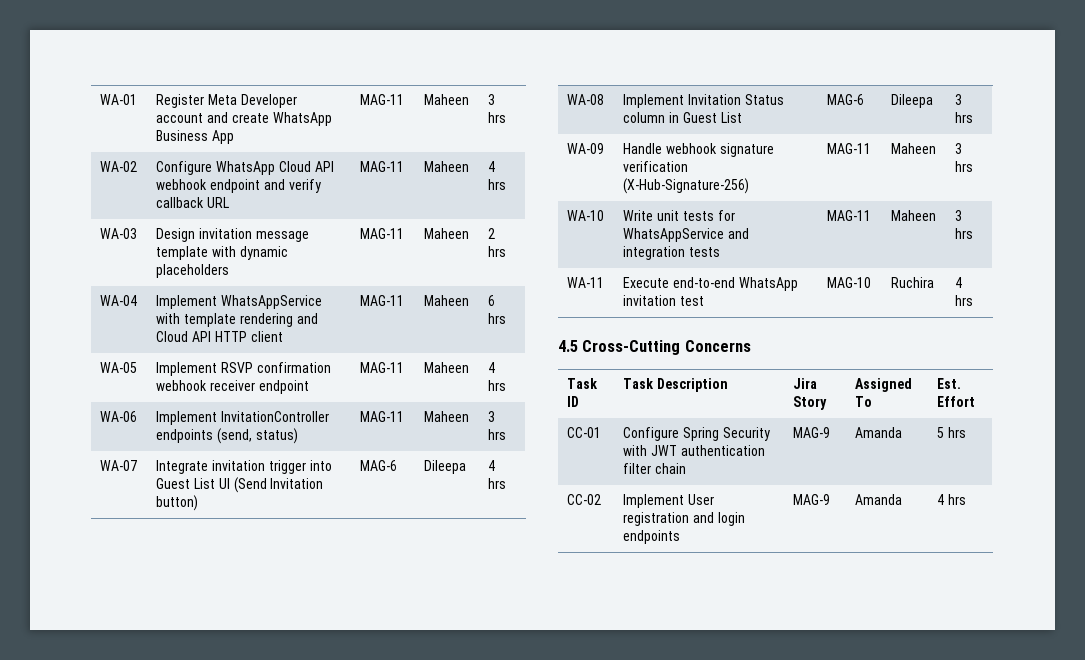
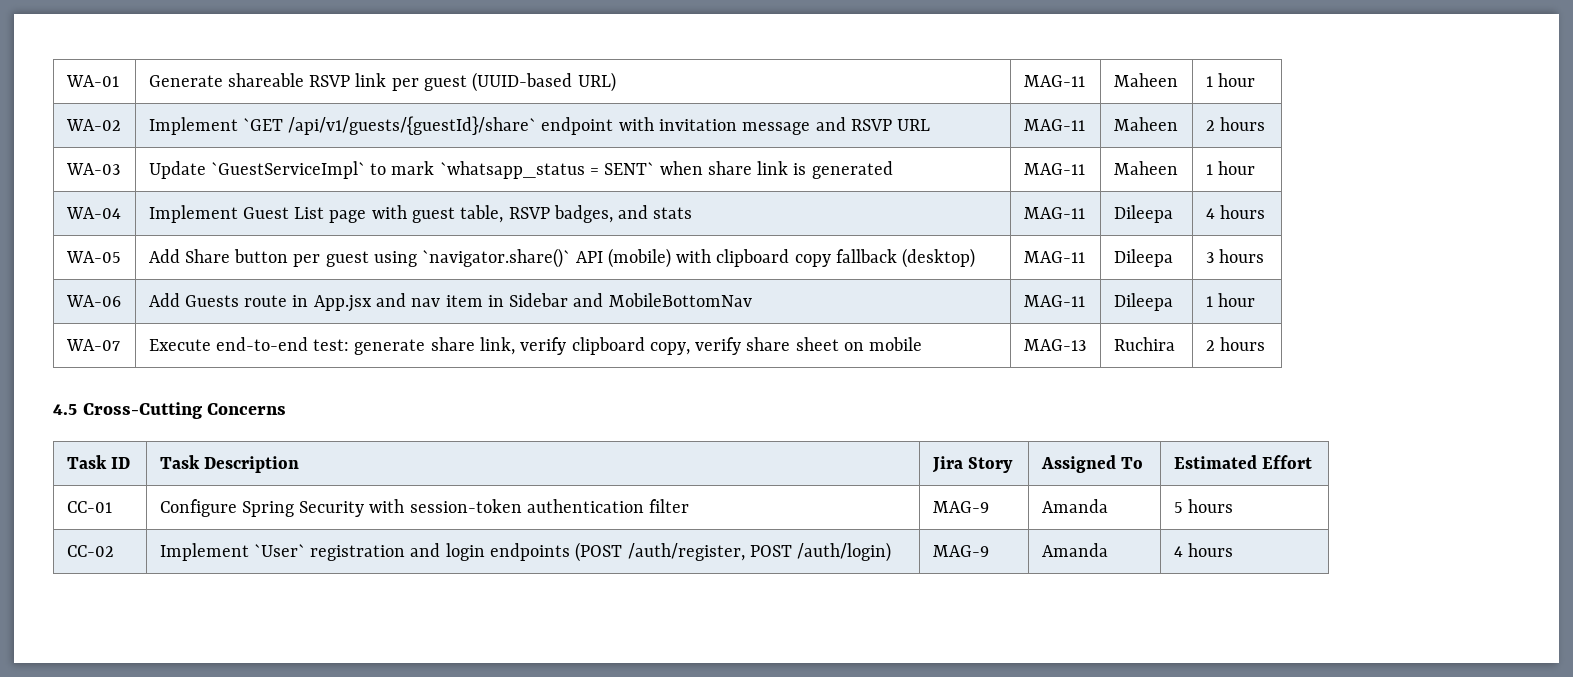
[156,94,297,108] [156,112,332,126] [156,130,234,144] [360,94,405,105] [424,94,470,105] [488,94,496,105] [488,112,507,123] Register Meta Developer account and create WhatsApp Business App | MAG-11 | Maheen | 3 hrs -> [148,72,616,92] [1023,75,1085,87] [1113,73,1178,87] [1205,73,1255,87] Generate shareable RSVP link per guest (UUID-based URL) | MAG-11 | Maheen | 1 hour
[156,161,334,175] [156,179,321,193] [156,197,205,208] Configure WhatsApp Cloud API webhook endpoint and verify callback -> [148,116,892,135] Implement `GET /api/v1/guests/{guestId}/share` endpoint with invitation message and RSVP
[488,161,496,172] [488,179,507,190] 4 hrs -> [1205,117,1265,131] 2 hours
[156,228,309,242] [156,246,288,260] [156,264,230,278] [360,228,405,239] [424,228,470,239] [488,228,496,239] [488,246,507,257] Design invitation message template with dynamic placeholders | MAG-11 | Maheen | 2 hrs -> [148,161,893,179] [1023,163,1085,175] [1113,161,1178,175] [1205,161,1255,175] Update `GuestServiceImpl` to mark `whatsapp_status = SENT` when share link is generated | MAG-11 | Maheen | 1 hour
[220,295,322,309] [156,313,318,327] [156,331,283,342] [360,295,405,306] [424,295,470,306] [488,295,496,306] [488,313,507,324] [100,362,138,373] [156,362,331,376] [156,380,309,394] [360,362,405,373] [424,362,470,373] [488,362,496,373] [488,380,507,391] [100,411,138,422] [156,411,329,425] [156,428,298,444] [360,411,405,422] [424,411,470,422] [488,411,496,422] [488,429,507,440] [100,460,138,471] [156,460,332,474] [156,477,324,493] [156,495,199,511] [360,460,398,471] [424,460,467,474] [488,460,496,471] [488,478,507,489] [567,94,605,105] [623,94,784,108] [623,112,742,123] [827,94,865,105] [891,94,934,108] [955,94,963,105] [955,112,974,123] [567,143,605,154] [623,143,774,157] [623,161,689,172] [623,178,750,194] [827,143,872,154] [891,143,937,154] [955,143,963,154] [955,161,974,172] [567,210,605,221] [623,210,735,221] [623,228,749,242] [623,246,720,260] [827,210,872,221] [891,210,937,221] [955,210,963,221] [955,228,974,239] [567,277,605,288] [623,277,798,291] [623,295,704,306] [827,277,872,288] WhatsAppService with template rendering and Cloud API HTTP client | MAG-11 | Maheen | 6 hrs // WA-05 | Implement RSVP confirmation webhook receiver endpoint | MAG-11 | Maheen | 4 hrs // WA-06 | Implement InvitationController endpoints (send, status) | MAG-11 | Maheen | 3 hrs // WA-07 | Integrate invitation trigger into Guest List UI (Send Invitation button) | MAG-6 | Dileepa | 4 hrs // WA-08 | Implement Invitation Status column in Guest List | MAG-6 | Dileepa | 3 hrs // WA-09 | Handle webhook signature verification (X-Hub-Signature-256) | MAG-11 | Maheen | 3 hrs // WA-10 | Write unit tests for WhatsAppService and integration tests | MAG-11 | Maheen | 3 hrs // WA-11 | Execute end-to-end WhatsApp invitation test | MAG-10 -> [242,205,693,223] [1023,207,1085,219] [1113,205,1173,223] [1205,205,1265,219] [65,251,121,263] [148,248,976,268] [1023,251,1085,263] [1113,249,1173,267] [1205,249,1264,263] [65,295,121,307] [148,293,752,312] [1023,295,1085,307] [1113,293,1173,311] [1205,293,1255,307] [65,339,120,351] [148,337,923,355] [1023,339,1086,351] Guest List page with guest table, RSVP badges, and stats | MAG-11 | Dileepa | 4 hours // WA-05 | Add Share button per guest using `navigator.share()` API (mobile) with clipboard copy fallback (desktop) | MAG-11 | Dileepa | 3 hours // WA-06 | Add Guests route in App.jsx and nav item in Sidebar and MobileBottomNav | MAG-11 | Dileepa | 1 hour // WA-07 | Execute end-to-end test: generate share link, verify clipboard copy, verify share sheet on mobile | MAG-13
[955,277,963,288] [955,295,974,306] 4 hrs -> [1205,337,1265,351] 2 hours
[937,378,962,389] Est. -> [1173,455,1257,469] Estimated
[650,445,677,456] JWT -> [409,499,522,513] session-token
[654,463,686,474] chain -> (690, 506) none
[947,427,966,438] hrs -> [1187,499,1233,513] hours
[687,494,714,505] User -> [253,544,305,557] `User`
(681, 537) none -> [575,542,892,562] (POST /auth/register, POST /auth/login)
[947,494,966,505] hrs -> [1187,543,1233,557] hours

